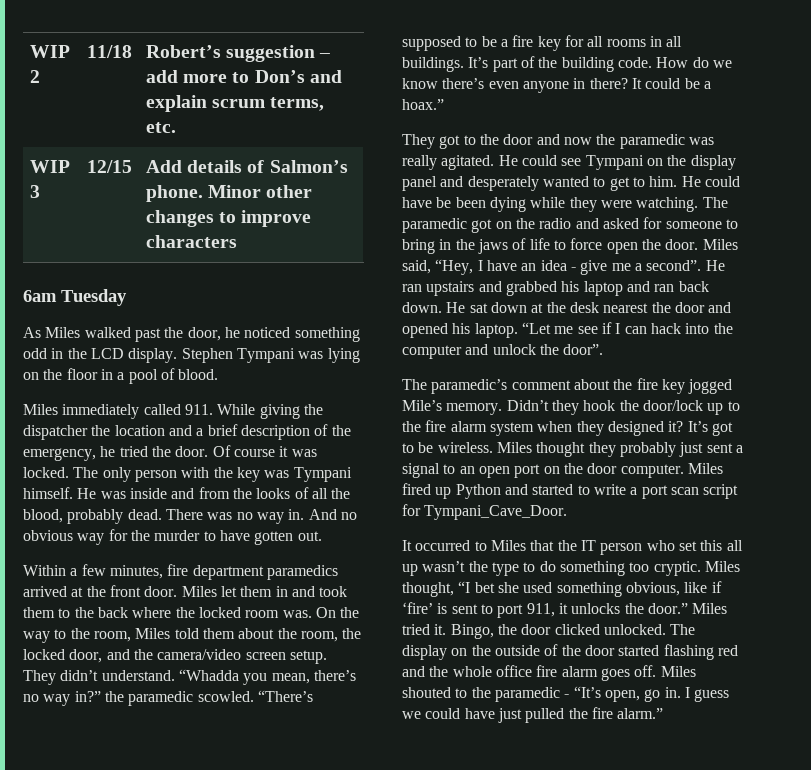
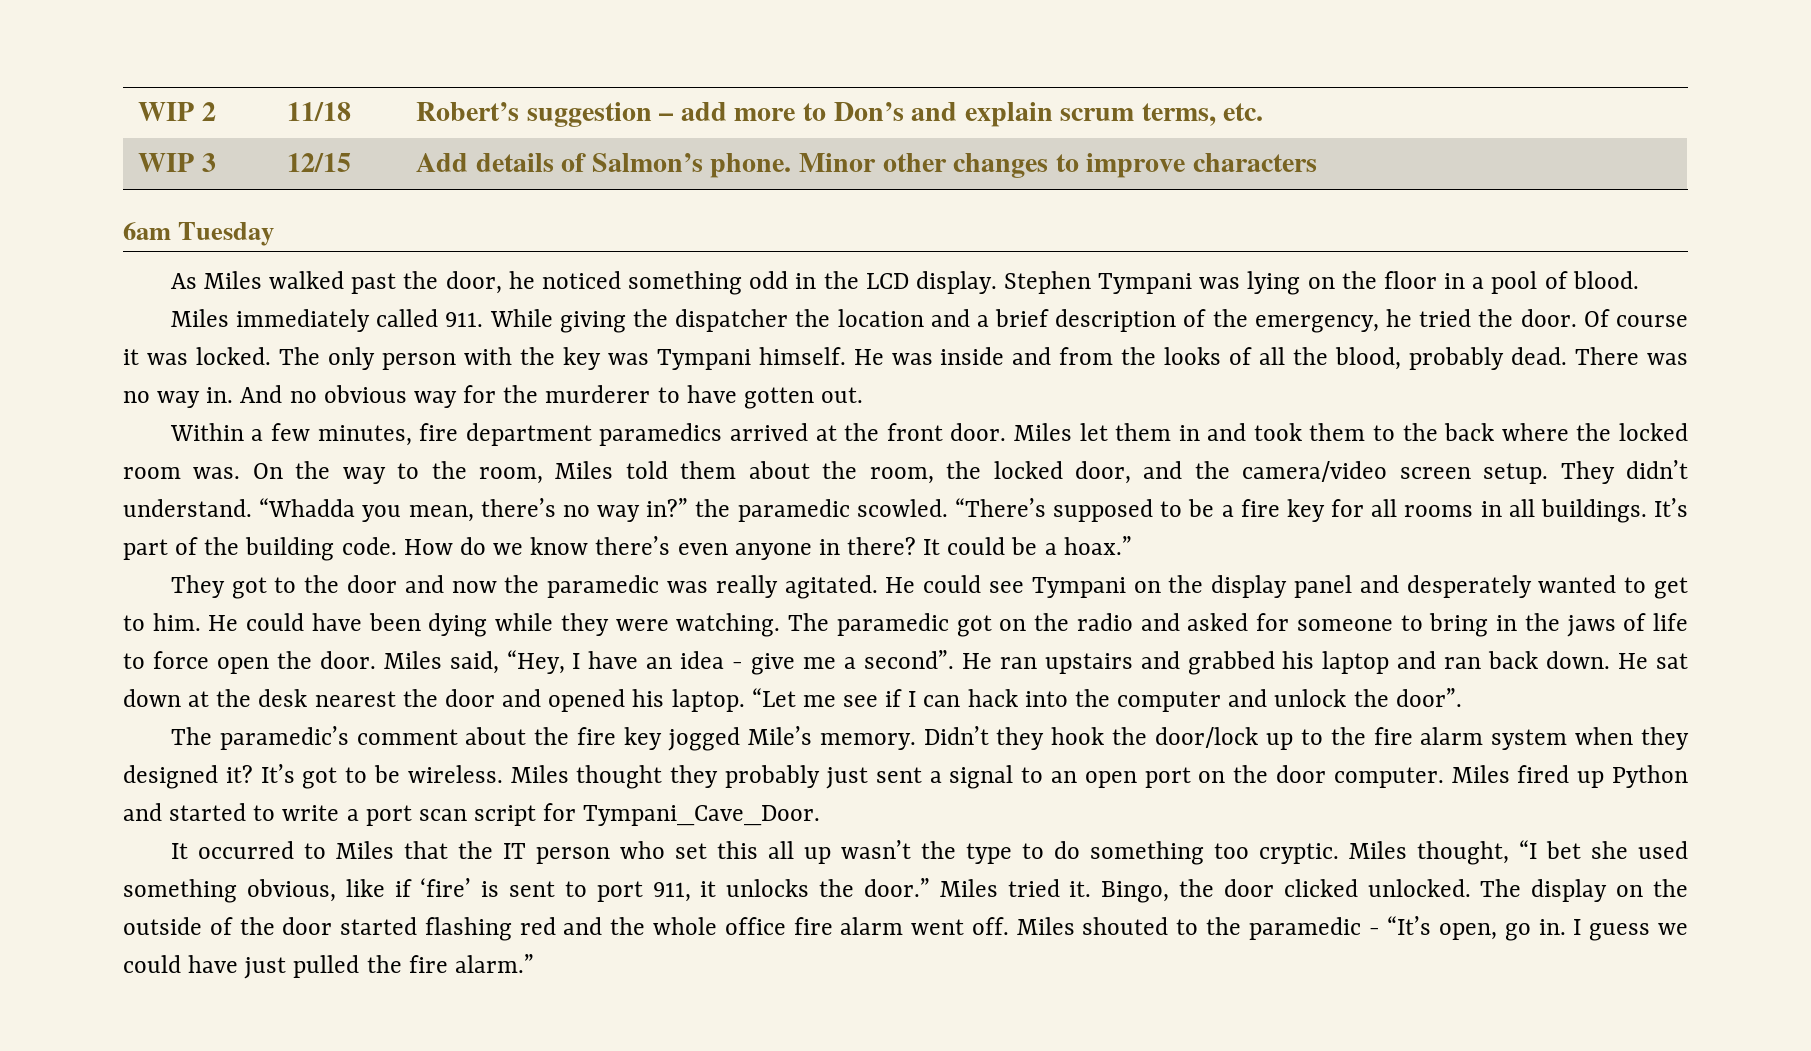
[154,530,201,541] murder -> [545,385,651,403] murderer
[436,197,452,208] be -> (362, 622) none
[600,668,630,681] goes -> [911,919,965,935] went

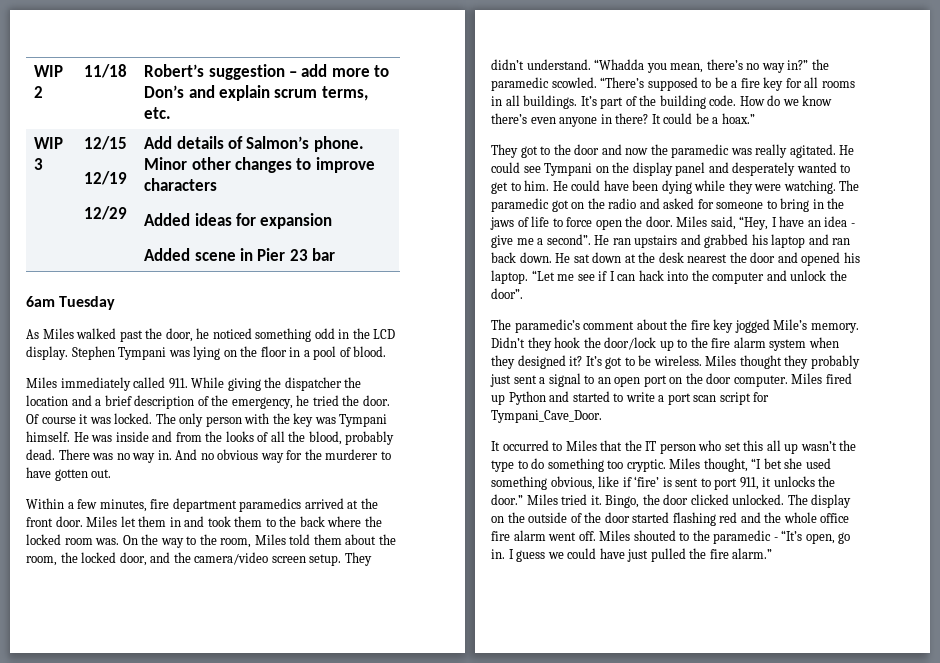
(352, 162) none -> [84,171,128,185] [84,206,128,220] // 12/19 // 12/29
(1317, 162) none -> [144,213,333,229] [144,248,336,261] // Added ideas for expansion // Added scene in Pier 23 bar

